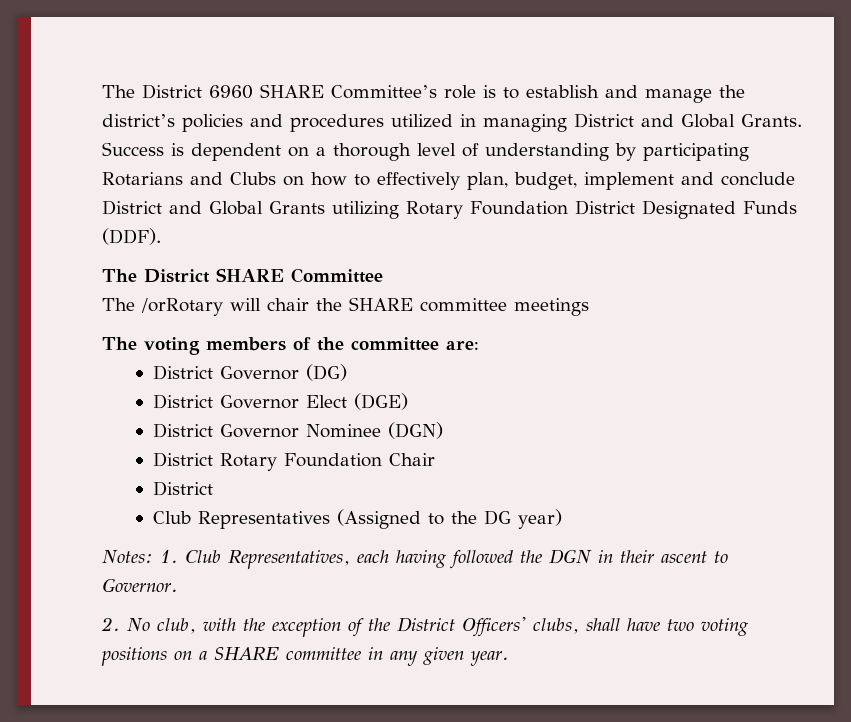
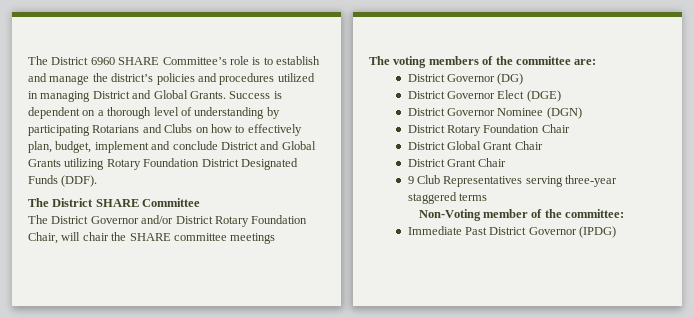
[141,298,223,316] /orRotary -> [51,215,308,227] [28,232,58,244] District Governor and/or District Rotary Foundation Chair,
[152,509,562,529] [102,549,728,569] [102,578,178,592] [101,617,749,637] [101,647,509,666] // Club Representatives (Assigned to the DG year) // Notes: 1. Club Representatives, each having followed the DGN in their ascent to Governor. // 2. No club, with the exception of the District Officers' clubs, shall have two voting positions on a SHARE committee in any given year. -> [446,141,543,150] [407,158,507,167] [407,175,618,187] [407,192,487,204] [418,209,625,221] [407,226,617,238] Global Grant Chair // District Grant Chair // 9 Club Representatives serving three-year staggered terms // Non-Voting member of the committee: // Immediate Past District Governor (IPDG)

